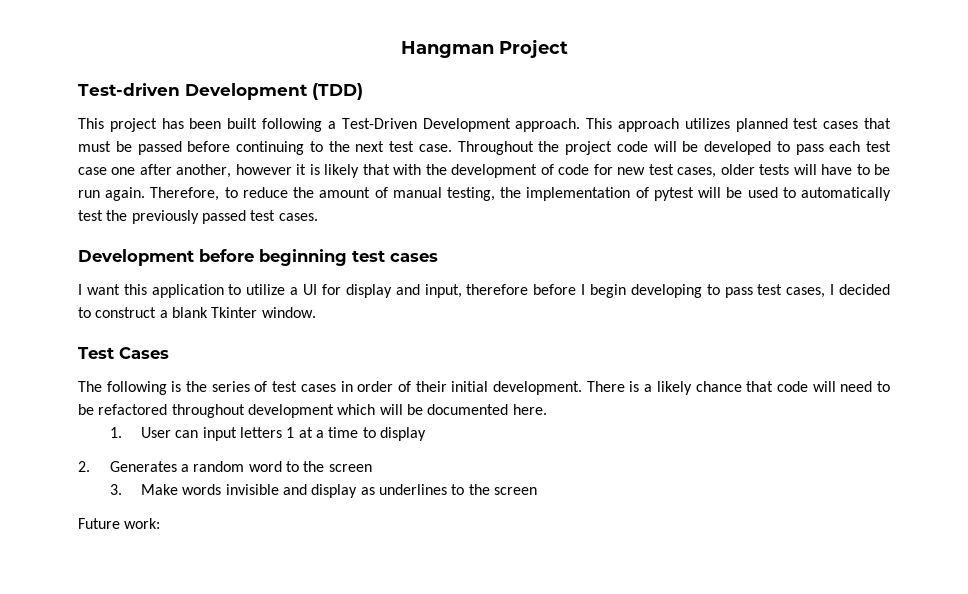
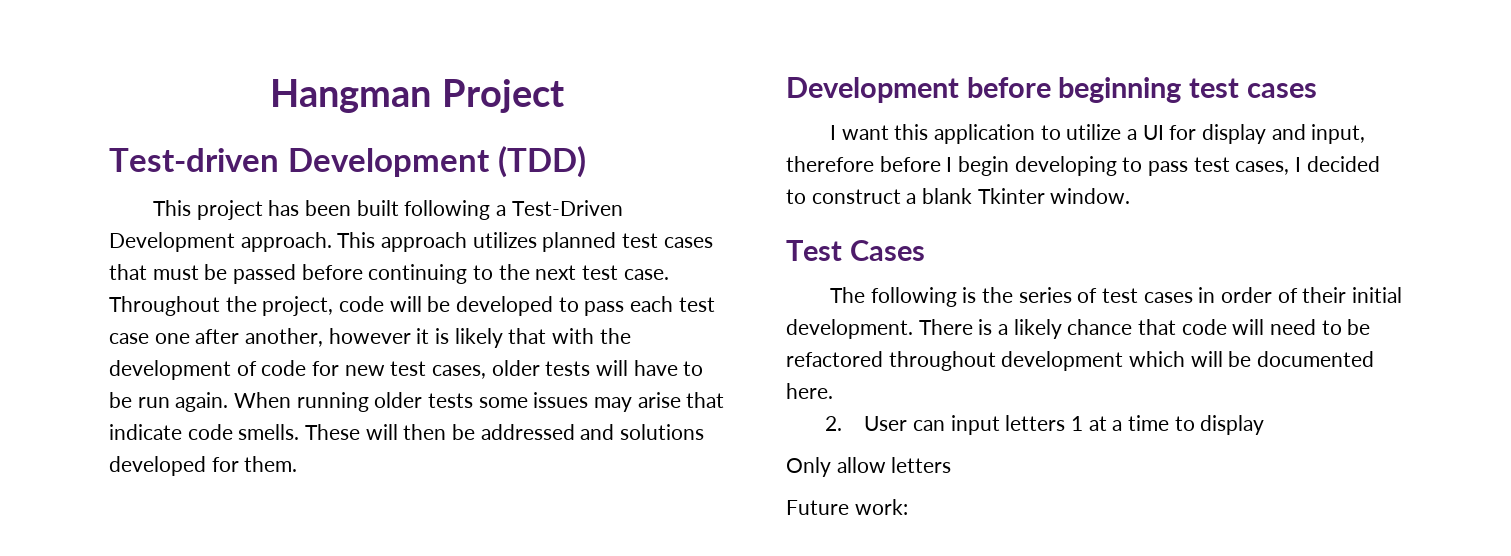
[565,141,612,155] project -> [262,296,334,316] project,
[150,187,891,201] [78,210,318,224] Therefore, to reduce the amount of manual testing, the implementation of pytest will be used to automatically test the previously passed test cases. -> [234,392,725,412] [109,424,705,440] [109,456,298,476] When running older tests some issues may arise that indicate code smells. These will then be addressed and solutions developed for them.
[109,427,122,438] 1. -> [825,416,843,431] 2.
[78,461,372,472] [109,484,538,498] 2. Generates a random word to the screen // 3. Make words invisible and display as underlines to the screen -> [786,457,952,477] Only allow letters

